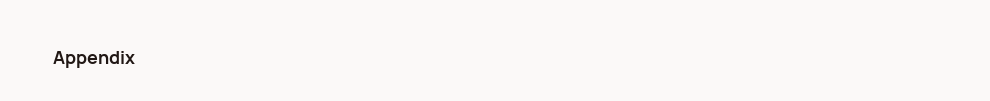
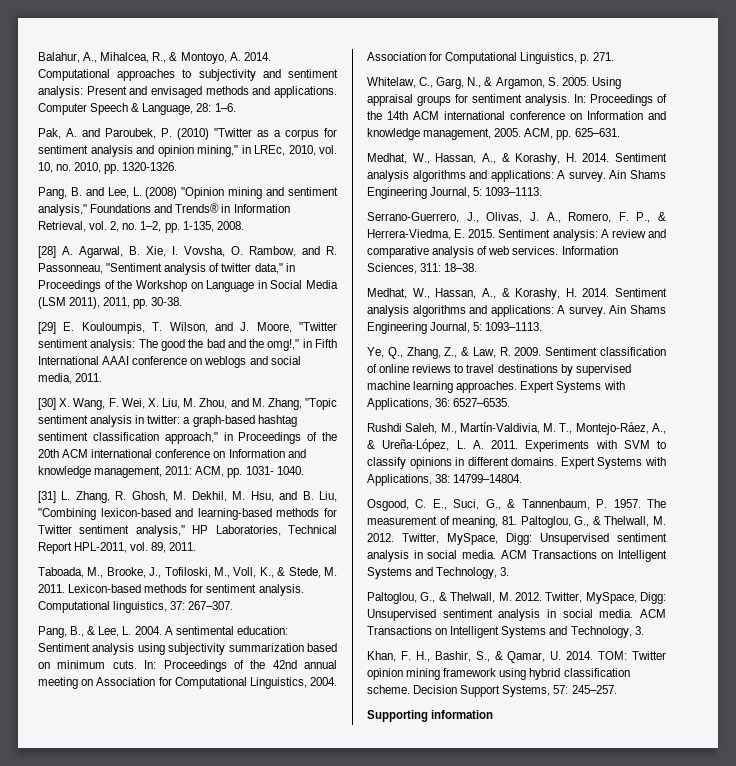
[53,51,135,68] Appendix -> [38,52,271,64] [38,69,338,81] [38,86,337,98] [38,103,236,115] [38,128,337,140] [38,145,337,157] [38,162,178,174] [38,187,338,199] [38,203,290,216] [38,221,244,233] [38,246,337,258] [38,263,295,275] [38,280,338,292] [38,297,183,309] [38,322,337,334] [38,339,338,351] [38,356,301,368] [38,373,103,384] [38,398,337,410] [38,415,297,427] [38,432,337,444] [38,449,306,458] [38,466,304,478] [38,491,337,503] [38,508,337,520] [38,525,337,537] [38,542,197,554] [38,567,337,578] [38,584,304,596] [38,601,234,613] [38,626,288,638] [38,643,337,655] [38,660,337,672] [38,677,337,689] [367,52,614,64] [367,77,621,89] [367,94,667,106] [367,111,666,120] [367,128,620,140] [367,153,667,165] [367,170,666,182] [367,187,543,199] [367,212,666,223] [367,229,666,241] [367,246,618,258] [367,263,478,274] [367,288,667,300] [367,305,666,317] [367,322,543,334] [367,347,666,359] [367,364,631,376] [367,381,625,393] [367,398,511,410] [367,422,666,435] [367,439,666,452] [367,457,666,469] [367,474,523,486] [367,499,666,511] [367,516,666,528] [367,533,667,545] [367,550,667,562] [367,567,510,579] [367,592,666,604] [367,609,666,621] [367,626,644,638] [367,651,666,663] [367,668,630,680] [367,685,617,697] [367,710,494,722] Balahur, A., Mihalcea, R., & Montoyo, A. 2014. Computational approaches to subjectivity and sentiment analysis: Present and envisaged methods and applications. Computer Speech & Language, 28: 1–6. // Pak, A. and Paroubek, P. (2010) "Twitter as a corpus for sentiment analysis and opinion mining," in LREc, 2010, vol. 10, no. 2010, pp. 1320-1326. // Pang, B. and Lee, L. (2008) "Opinion mining and sentiment analysis," Foundations and Trends® in Information Retrieval, vol. 2, no. 1–2, pp. 1-135, 2008. // [28] A. Agarwal, B. Xie, I. Vovsha, O. Rambow, and R. Passonneau, "Sentiment analysis of twitter data," in Proceedings of the Workshop on Language in Social Media (LSM 2011), 2011, pp. 30-38. // [29] E. Kouloumpis, T. Wilson, and J. Moore, "Twitter sentiment analysis: The good the bad and the omg!," in Fifth International AAAI conference on weblogs and social media, 2011. // [30] X. Wang, F. Wei, X. Liu, M. Zhou, and M. Zhang, "Topic sentiment analysis in twitter: a graph-based hashtag sentiment classification approach," in Proceedings of the 20th ACM international conference on Information and knowledge management, 2011: ACM, pp. 1031- 1040. // [31] L. Zhang, R. Ghosh, M. Dekhil, M. Hsu, and B. Liu, "Combining lexicon-based and learning-based methods for Twitter sentiment analysis," HP Laboratories, Technical Report HPL-2011, vol. 89, 2011. // Taboada, M., Brooke, J., Tofiloski, M., Voll, K., & Stede, M. 2011. Lexicon-based methods for sentiment analysis. Computational linguistics, 37: 267–307. // Pang, B., & Lee, L. 2004. A sentimental education: Sentiment analysis using subjectivity summarization based on minimum cuts. In: Proceedings of the 42nd annual meeting on Association for Computational Linguistics, 2004. Association for Computational Linguistics, p. 271. // Whitelaw, C., Garg, N., & Argamon, S. 2005. Using appraisal groups for sentiment analysis. In: Proceedings of the 14th ACM international conference on Information and knowledge management, 2005. ACM, pp. 625–631. // Medhat, W., Hassan, A., & Korashy, H. 2014. Sentiment analysis algorithms and applications: A survey. Ain Shams Engineering Journal, 5: 1093–1113. // Serrano-Guerrero, J., Olivas, J. A., Romero, F. P., & Herrera-Viedma, E. 2015. Sentiment analysis: A review and comparative analysis of web services. Information Sciences, 311: 18–38. // Medhat, W., Hassan, A., & Korashy, H. 2014. Sentiment analysis algorithms and applications: A survey. Ain Shams Engineering Journal, 5: 1093–1113. // Ye, Q., Zhang, Z., & Law, R. 2009. Sentiment classification of online reviews to travel destinations by supervised machine learning approaches. Expert Systems with Applications, 36: 6527–6535. // Rushdi Saleh, M., Martín-Valdivia, M. T., Montejo-Ráez, A., & Ureña-López, L. A. 2011. Experiments with SVM to classify opinions in different domains. Expert Systems with Applications, 38: 14799–14804. // Osgood, C. E., Suci, G., & Tannenbaum, P. 1957. The measurement of meaning, 81. Paltoglou, G., & Thelwall, M. 2012. Twitter, MySpace, Digg: Unsupervised sentiment analysis in social media. ACM Transactions on Intelligent Systems and Technology, 3. // Paltoglou, G., & Thelwall, M. 2012. Twitter, MySpace, Digg: Unsupervised sentiment analysis in social media. ACM Transactions on Intelligent Systems and Technology, 3. // Khan, F. H., Bashir, S., & Qamar, U. 2014. TOM: Twitter opinion mining framework using hybrid classification scheme. Decision Support Systems, 57: 245–257. // Supporting information

